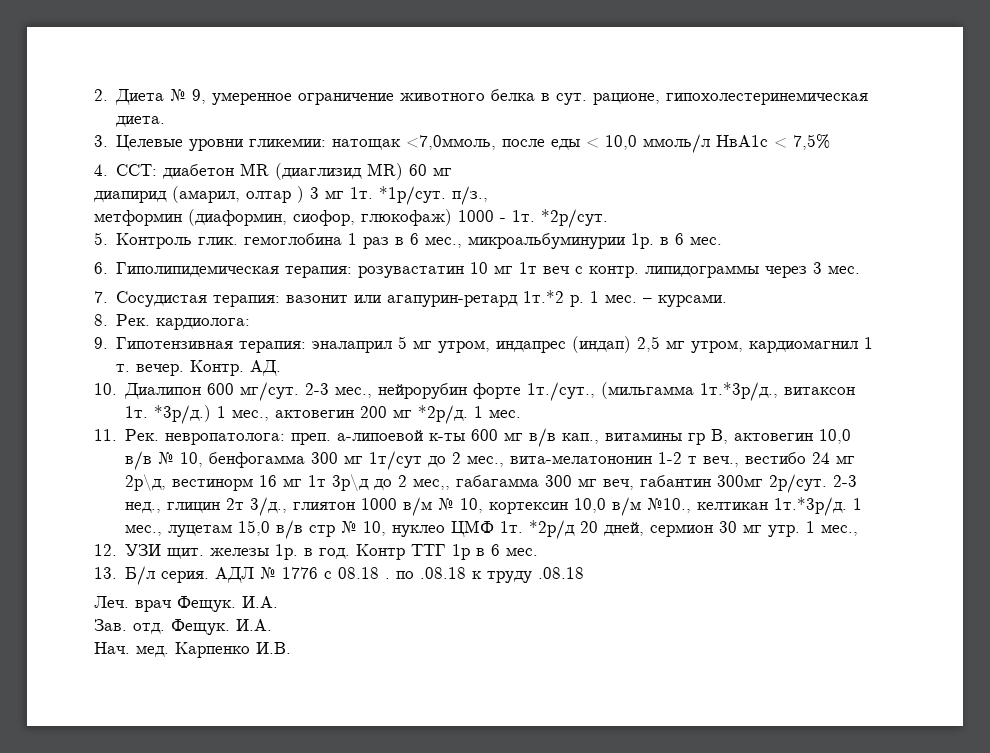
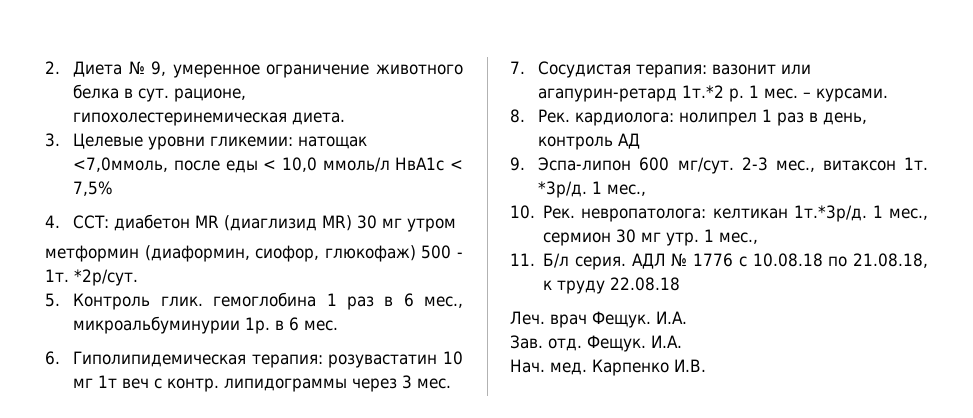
[409,164,453,176] [94,186,488,205] 60 мг // диапирид (амарил, олтар ) 3 мг 1т. *1р/сут. п/з., -> [357,215,457,232] 30 мг утром
[458,210,494,222] 1000 -> [421,245,452,259] 500
[94,336,874,353] [116,360,282,376] [94,382,779,401] // 9. Гипотензивная терапия: эналаприл 5 мг утром, индапрес (индап) 2,5 мг утром, кардиомагнил 1 т. вечер. Контр. АД. // 10. Диалипон 600 мг/сут. 2-3 мес., нейрорубин форте 1т./сут., (мильгамма 1т.*3р/д., -> [679,109,868,126] [538,133,641,150] [510,157,815,174] нолипрел 1 раз в день, контроль АД // 9. Эспа-липон 600 мг/сут. 2-3 мес.,
[154,405,522,424] [94,428,852,447] [125,451,856,470] [125,474,858,493] [125,497,863,516] [125,520,645,539] *3р/д.) 1 мес., актовегин 200 мг *2р/д. 1 мес. // 11. Рек. невропатолога: преп. а-липоевой к-ты 600 мг в/в кап., витамины гр В, актовегин 10,0 в/в № 10, бенфогамма 300 мг 1т/сут до 2 мес., вита-мелатононин 1-2 т веч., вестибо 24 мг 2р\д, вестинорм 16 мг 1т 3р\д до 2 мес,, габагамма 300 мг веч, габантин 300мг 2р/сут. 2-3 нед., глицин 2т 3/д., глиятон 1000 в/м № 10, кортексин 10,0 в/м №10., келтикан 1т.*3р/д. 1 мес., луцетам 15,0 в/в стр № 10, нуклео ЦМФ 1т. *2р/д 20 дней, -> [538,181,647,198] [510,205,928,222] *3р/д. 1 мес., // 10. Рек. невропатолога: келтикан 1т.*3р/д. 1 мес.,
[94,544,539,560] [94,567,117,579] 12. УЗИ щит. железы 1р. в год. Контр ТТГ 1р в 6 мес. // 13. -> [510,253,535,266] 11.
[338,567,467,579] 08.18 . по .08.18 -> [752,253,928,268] 10.08.18 по 21.08.18,
[538,567,585,579] .08.18 -> [610,277,681,291] 22.08.18

